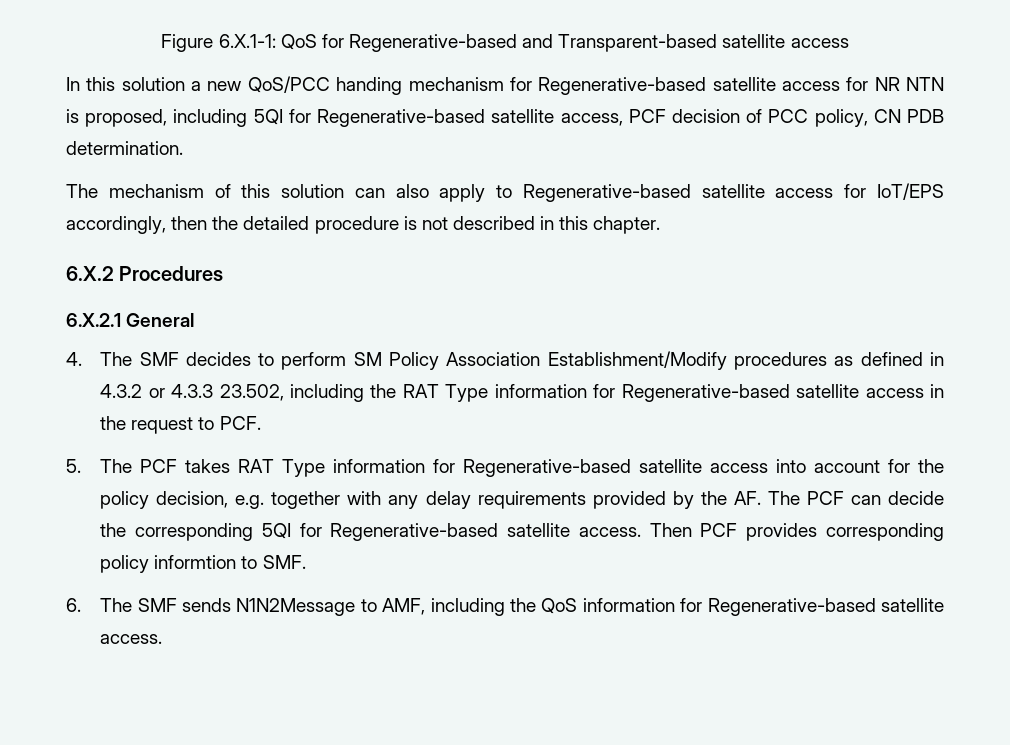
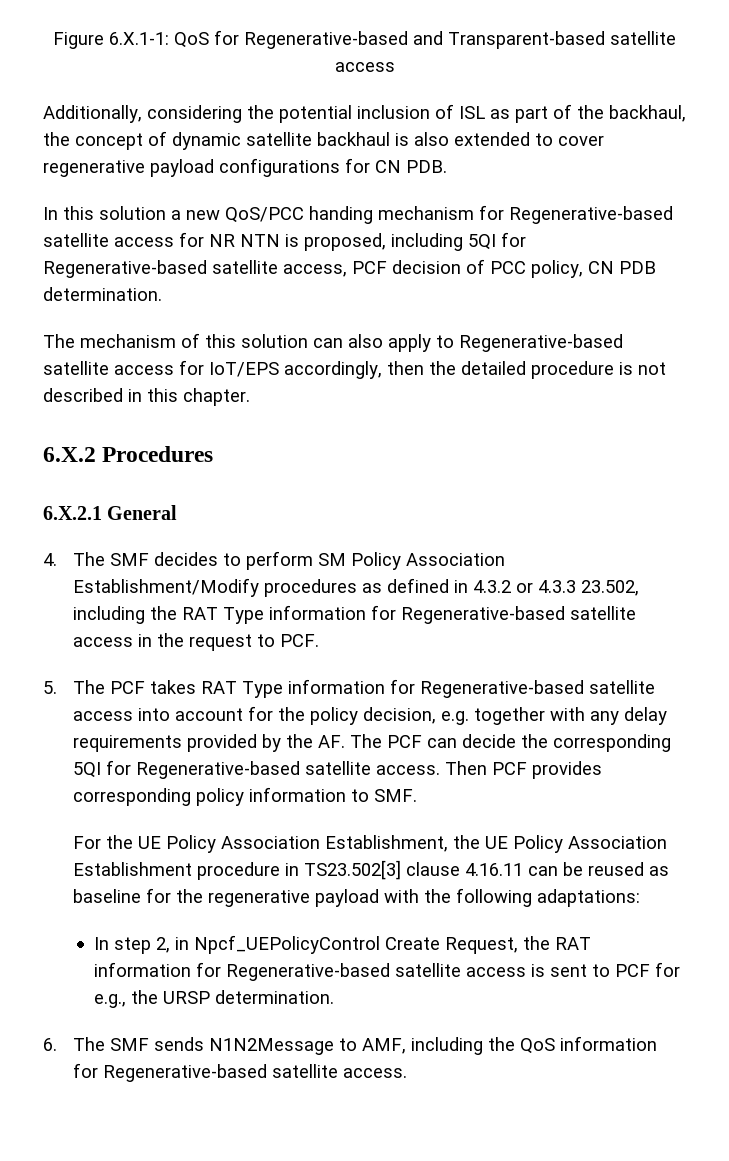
(849, 43) none -> [43,104,686,123] [43,131,604,150] [43,158,447,177] // Additionally, considering the potential inclusion of ISL as part of the backhaul, the concept of dynamic satellite backhaul is also extended to cover regenerative payload configurations for CN PDB.
[154,555,237,569] informtion -> [249,787,347,802] information
(306, 562) none -> [73,835,668,853] [73,860,670,880] [73,888,641,907] [93,935,591,954] [93,962,680,981] [93,990,334,1008] // For the UE Policy Association Establishment, the UE Policy Association Establishment procedure in TS23.502[3] clause 4.16.11 can be reused as baseline for the regenerative payload with the following adaptations: // In step 2, in Npcf_UEPolicyControl Create Request, the RAT information for Regenerative-based satellite access is sent to PCF for e.g., the URSP determination.

